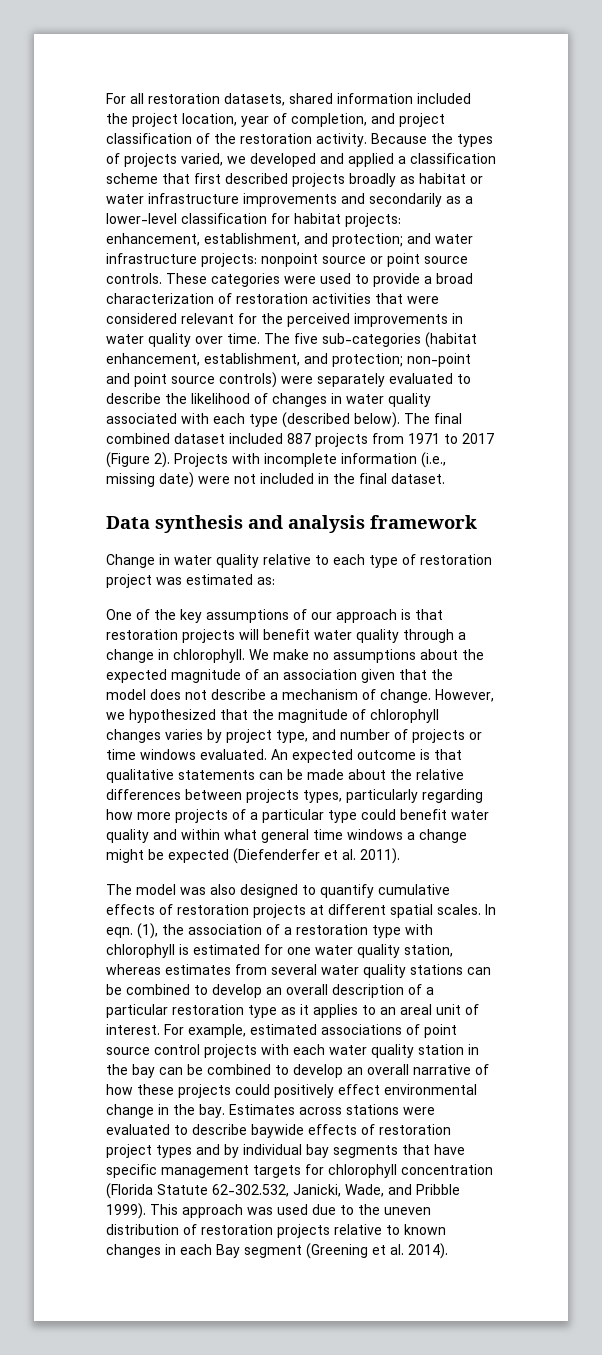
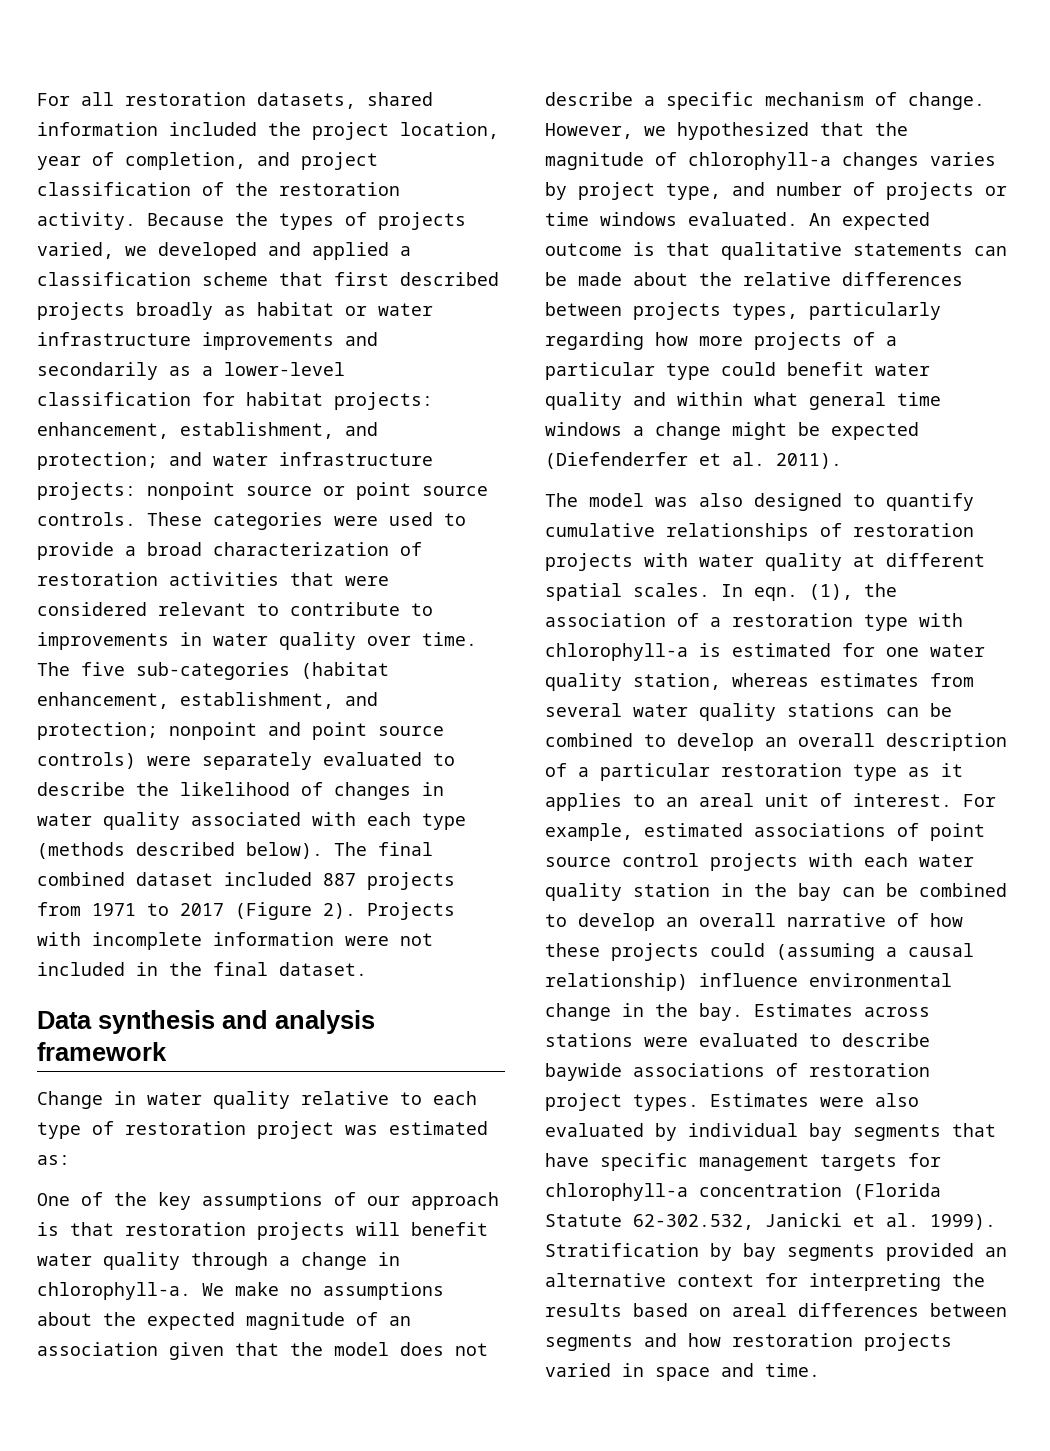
[238,313,350,327] for the perceived -> [257,602,433,616] to contribute to
[407,353,471,367] non-point -> [169,722,257,740] nonpoint
[282,412,350,428] (described -> [37,842,235,859] (methods described
[421,452,446,468] [106,472,194,488] (i.e., missing date) -> (334, 939) none
[173,649,245,663] chlorophyll. -> [37,1282,191,1300] chlorophyll-a.
(278, 696) none -> [666,92,754,110] specific
[370,709,439,723] chlorophyll -> [688,152,831,170] chlorophyll-a
[106,904,306,918] effects of restoration projects -> [666,523,974,541] [545,553,842,571] relationships of restoration projects with water quality
[106,944,175,958] chlorophyll -> [545,643,688,661] chlorophyll-a
[274,1084,380,1098] positively effect -> [776,943,974,961] [545,973,798,991] (assuming a causal relationship) influence
[308,1124,451,1135] [106,1144,220,1158] effects of restoration project types and -> [633,1063,930,1077] [545,1093,919,1111] [545,1123,644,1137] associations of restoration project types. Estimates were also evaluated
[328,1164,397,1178] chlorophyll -> [545,1183,688,1201] chlorophyll-a
[293,1184,460,1197] [106,1203,431,1219] [106,1224,446,1238] [106,1243,448,1259] Janicki, Wade, and Pribble 1999). This approach was used due to the uneven distribution of restoration projects relative to known changes in each Bay segment (Greening et al. 2014). -> [765,1213,996,1230] [545,1243,1007,1261] [545,1273,985,1291] [545,1303,1007,1317] [545,1333,952,1351] [545,1363,820,1381] Janicki et al. 1999). Stratification by bay segments provided an alternative context for interpreting the results based on areal differences between segments and how restoration projects varied in space and time.

